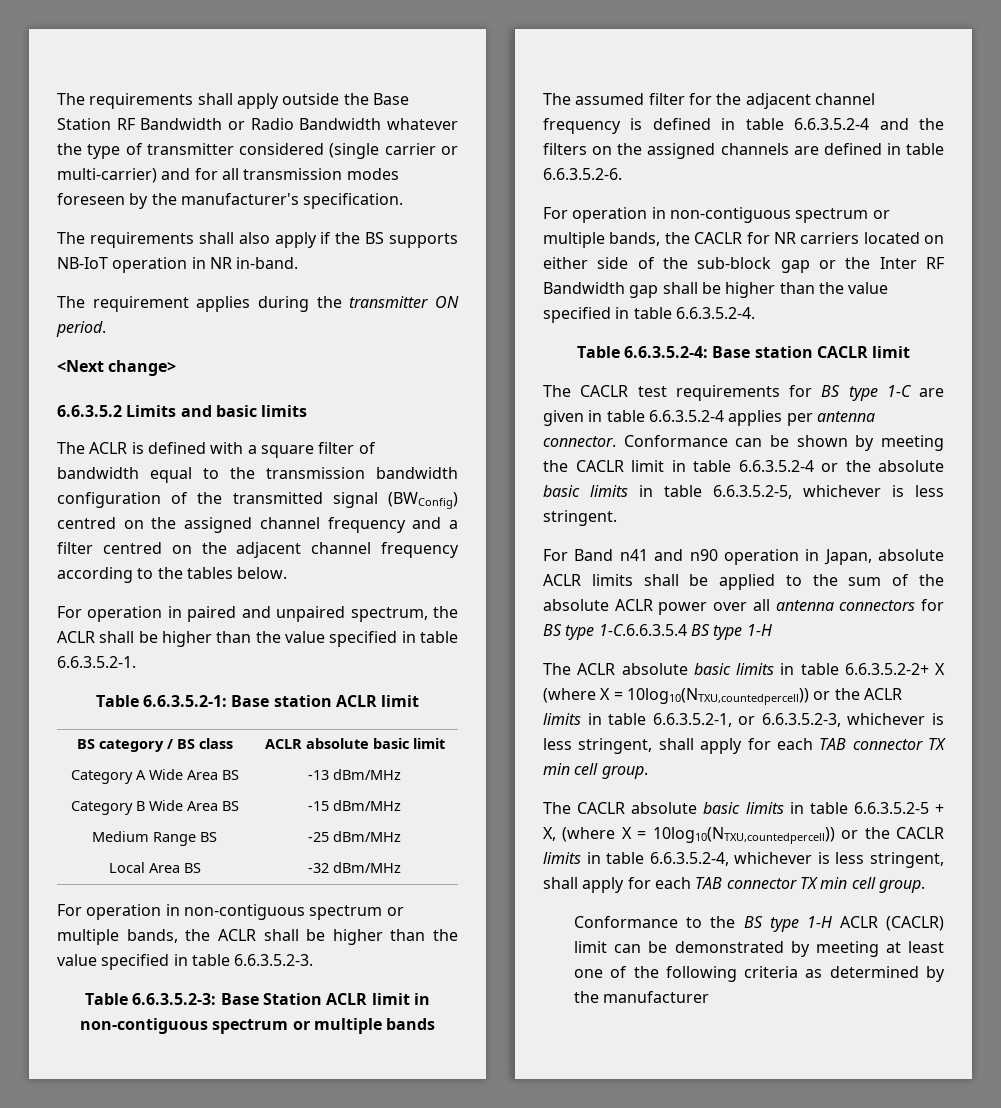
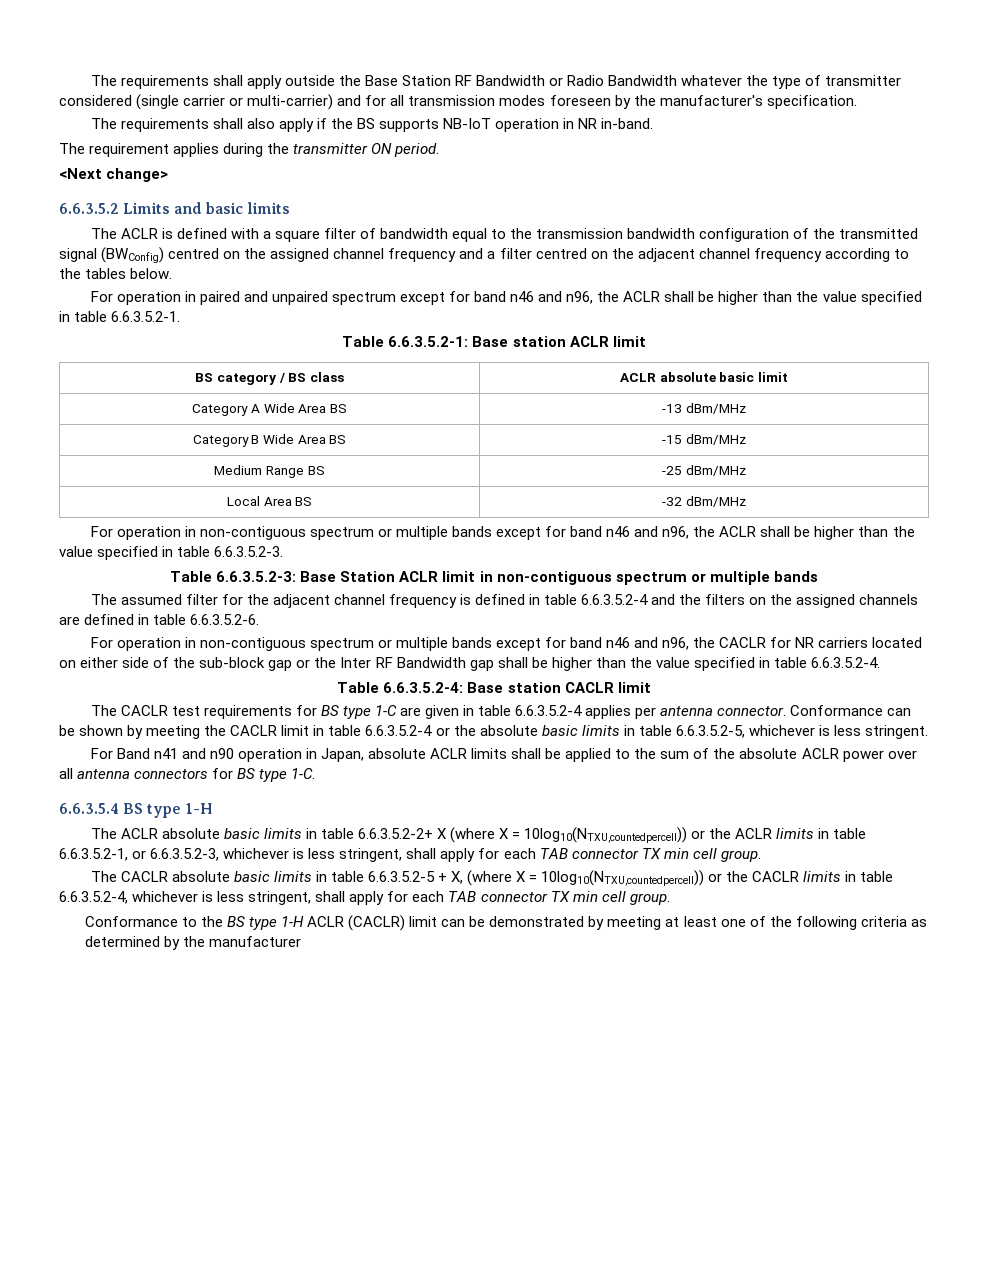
[350,607,428,622] spectrum, -> [331,291,594,305] spectrum except for band n46 and n96,
[126,929,178,943] bands, -> [451,526,690,540] bands except for band n46 and n96,
[609,232,661,246] bands, -> [451,637,690,651] bands except for band n46 and n96,
[598,624,687,636] 1-C.6.6.3.5.4 -> [291,768,316,779] [59,803,119,814] 1-C. // 6.6.3.5.4

